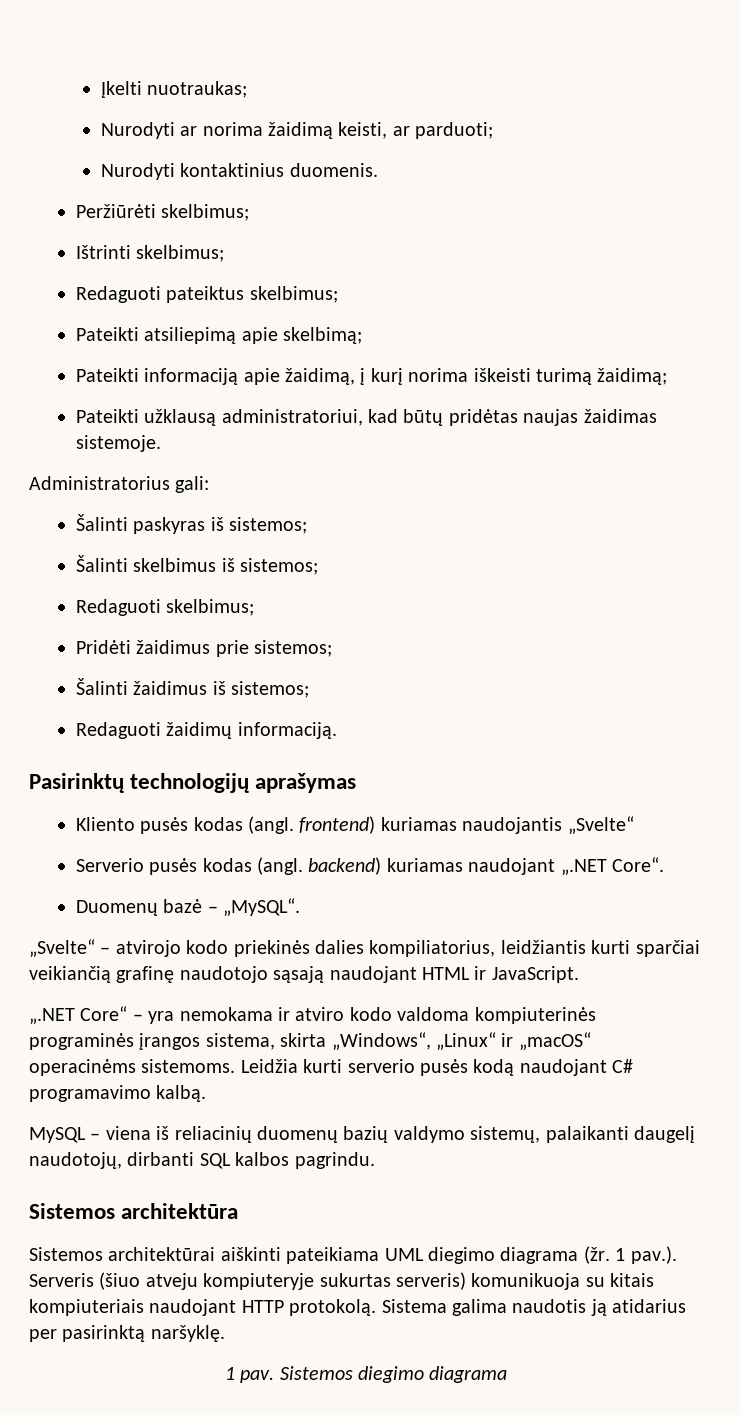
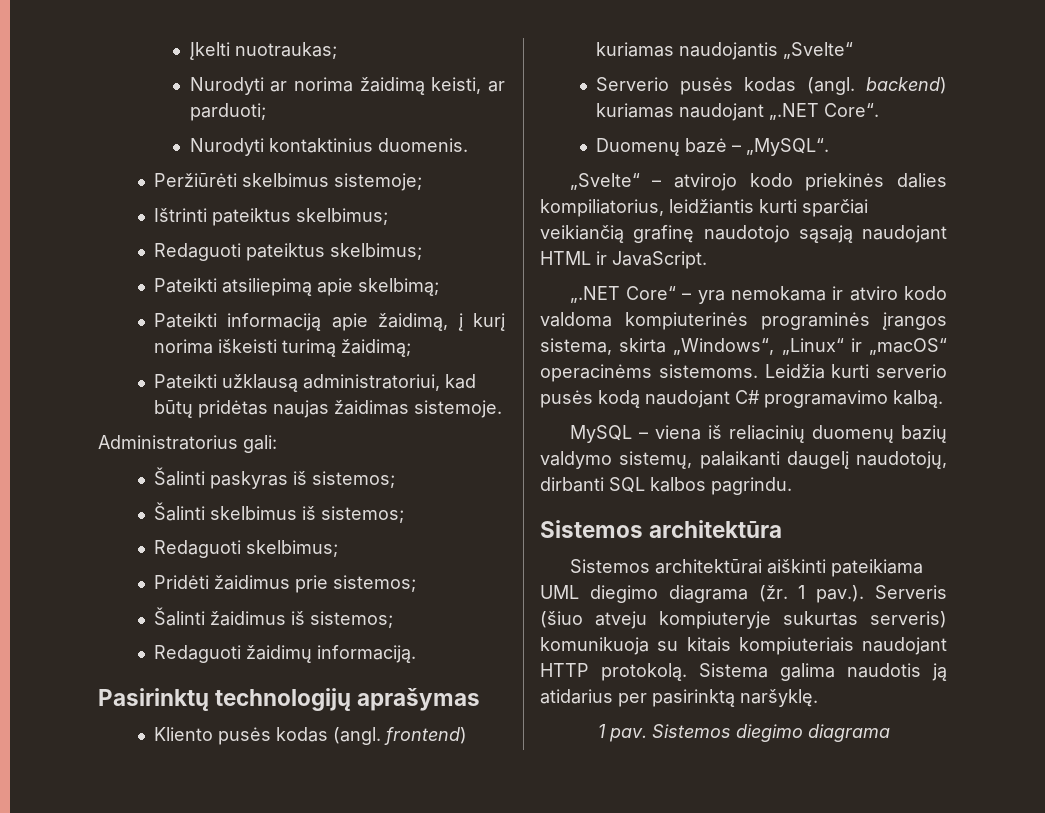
[161,204,250,221] skelbimus; -> [241,173,422,191] skelbimus sistemoje;
(131, 252) none -> [211,208,291,226] pateiktus

